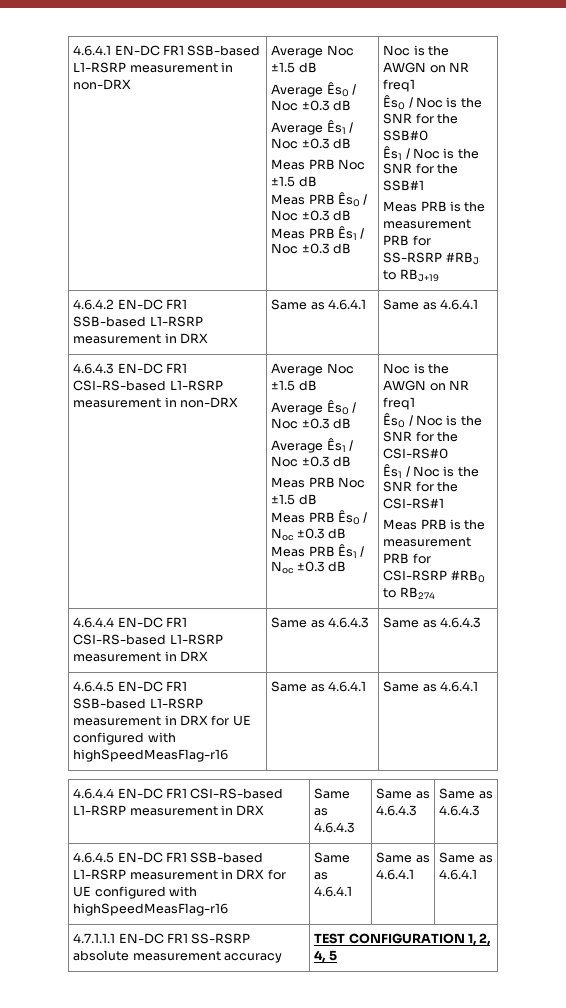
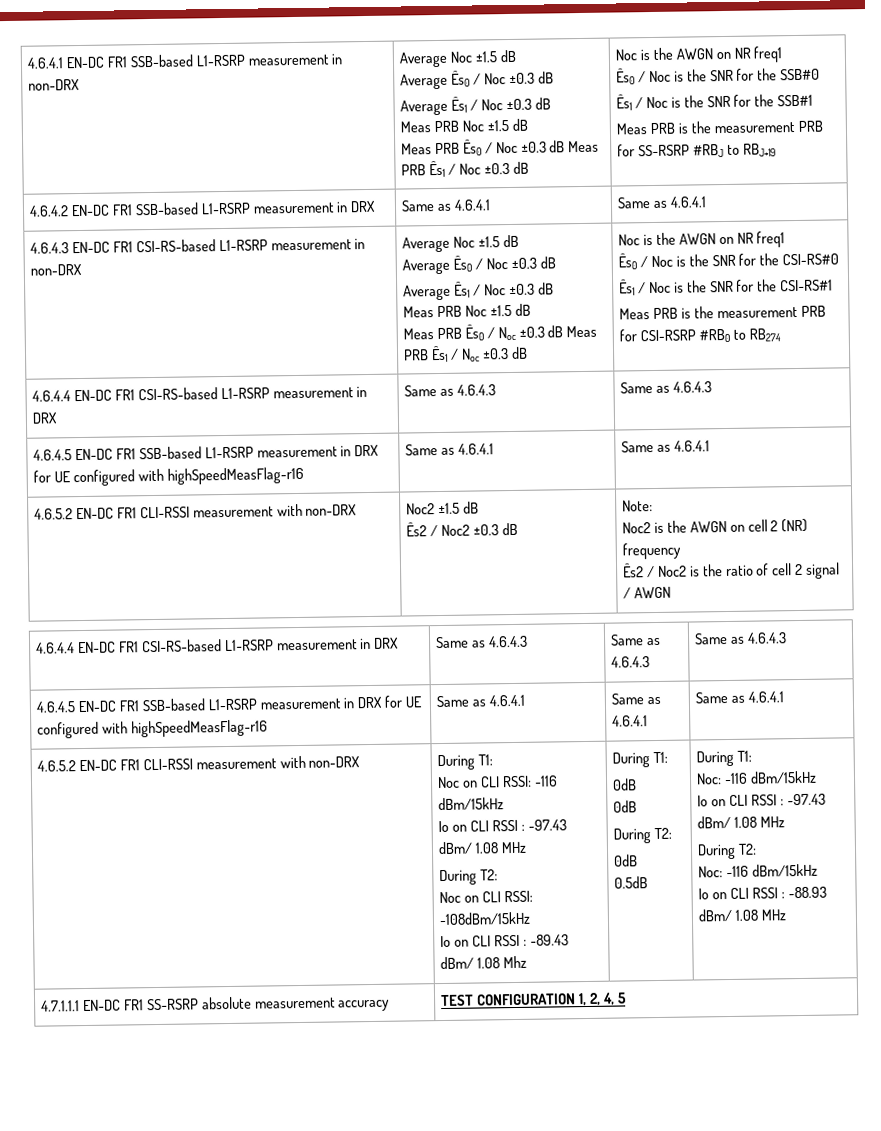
(479, 686) none -> [33,503,358,520] [405,501,479,515] [405,522,518,537] [621,500,653,512] [621,518,809,534] [621,542,681,560] [621,562,841,579] [622,586,671,599] // 4.6.5.2 EN-DC FR1 CLI-RSSI measurement with non-DRX | Noc2 ±1.5 dB // Ês2 / Noc2 ±0.3 dB | Note: // Noc2 is the AWGN on cell 2 (NR) frequency // Ês2 / Noc2 is the ratio of cell 2 signal / AWGN
(478, 874) none -> [36,755,361,772] [436,754,493,771] [436,775,558,789] [437,797,504,811] [437,819,567,833] [437,841,527,855] [438,869,498,886] [438,890,533,904] [438,911,531,926] [439,934,569,948] [439,955,527,970] [611,751,668,768] [611,778,637,791] [612,800,637,813] [612,827,672,844] [613,854,638,867] [613,876,648,889] [695,750,752,767] [695,770,817,785] [696,793,826,807] [696,815,785,829] [696,843,757,860] [697,863,818,878] [697,886,827,900] [697,908,786,922] // 4.6.5.2 EN-DC FR1 CLI-RSSI measurement with non-DRX | During T1: // Noc on CLI RSSI: -116 dBm/15kHz // Io on CLI RSSI : -97.43 dBm/ 1.08 MHz // During T2: // Noc on CLI RSSI: -108dBm/15kHz // Io on CLI RSSI : -89.43 dBm/ 1.08 Mhz | During T1: // 0dB // 0dB // During T2: // 0dB // 0.5dB | During T1: // Noc: -116 dBm/15kHz // Io on CLI RSSI : -97.43 dBm/ 1.08 MHz // During T2: // Noc: -116 dBm/15kHz // Io on CLI RSSI : -88.93 dBm/ 1.08 MHz

